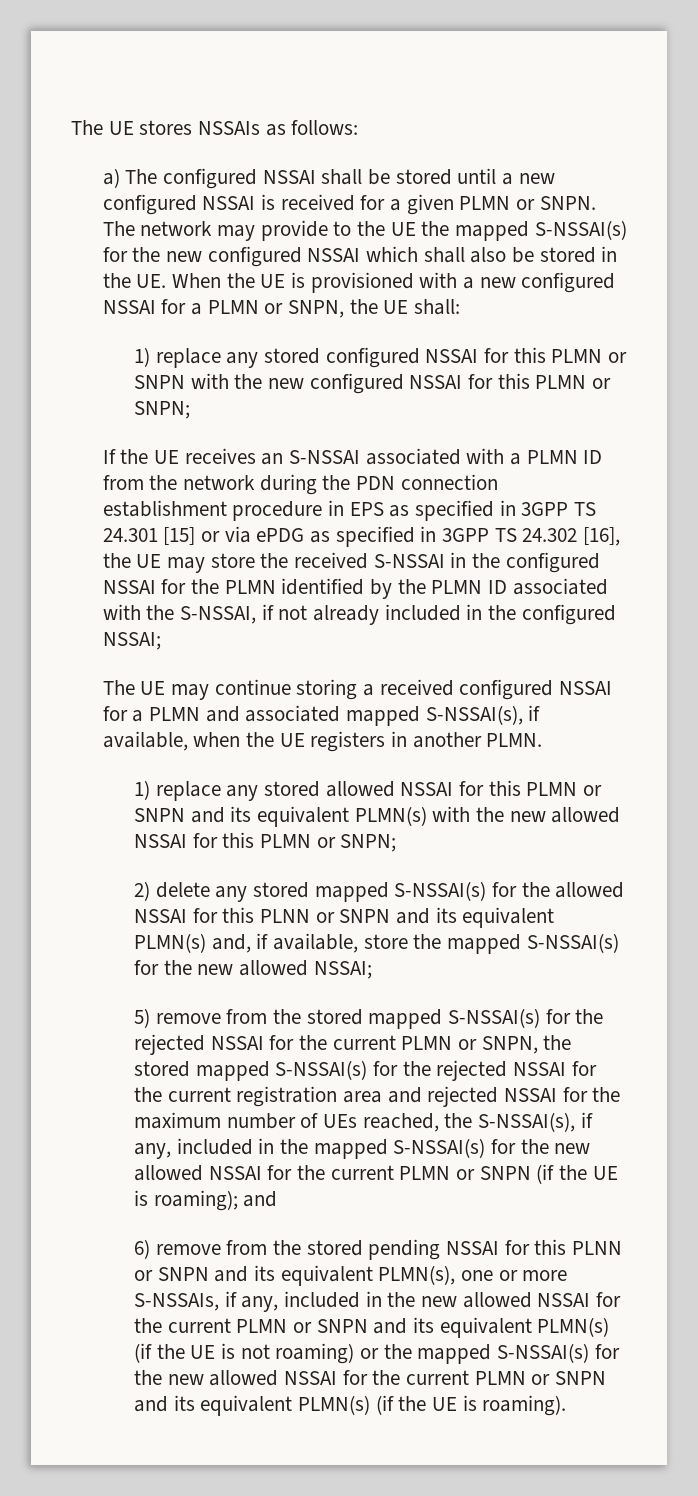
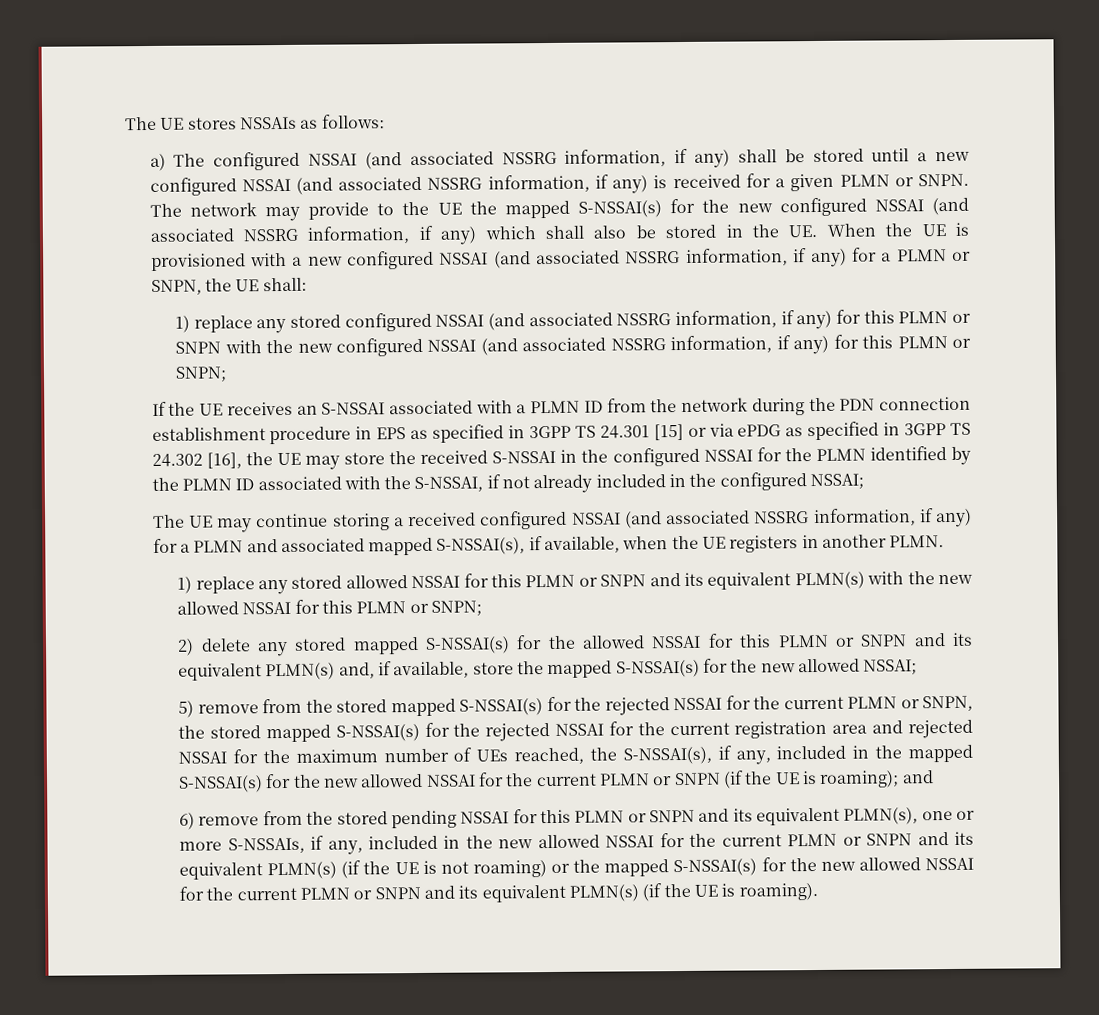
(316, 177) none -> [364,148,731,170] (and associated NSSRG information, if any)
(256, 203) none -> [296,174,649,195] (and associated NSSRG information, if any)
(361, 255) none -> [932,197,969,216] [149,225,478,245] (and associated NSSRG information, if any)
(156, 307) none -> [493,248,847,269] (and associated NSSRG information, if any)
(479, 356) none -> [488,310,833,331] (and associated NSSRG information, if any)
(463, 382) none -> [480,335,830,356] (and associated NSSRG information, if any)
(612, 688) none -> [624,508,972,529] (and associated NSSRG information, if any)
[260,909,311,923] PLNN -> [777,634,829,648] PLMN
[572,1241,623,1255] PLNN -> [574,810,625,823] PLMN

